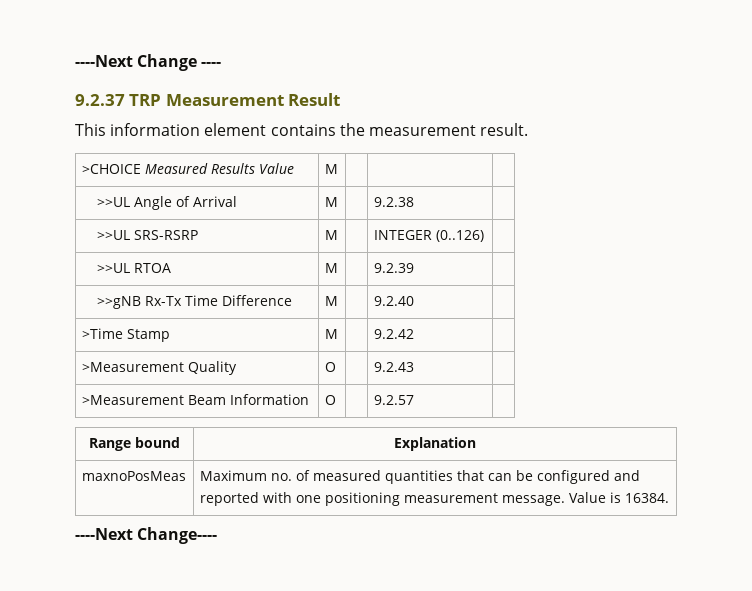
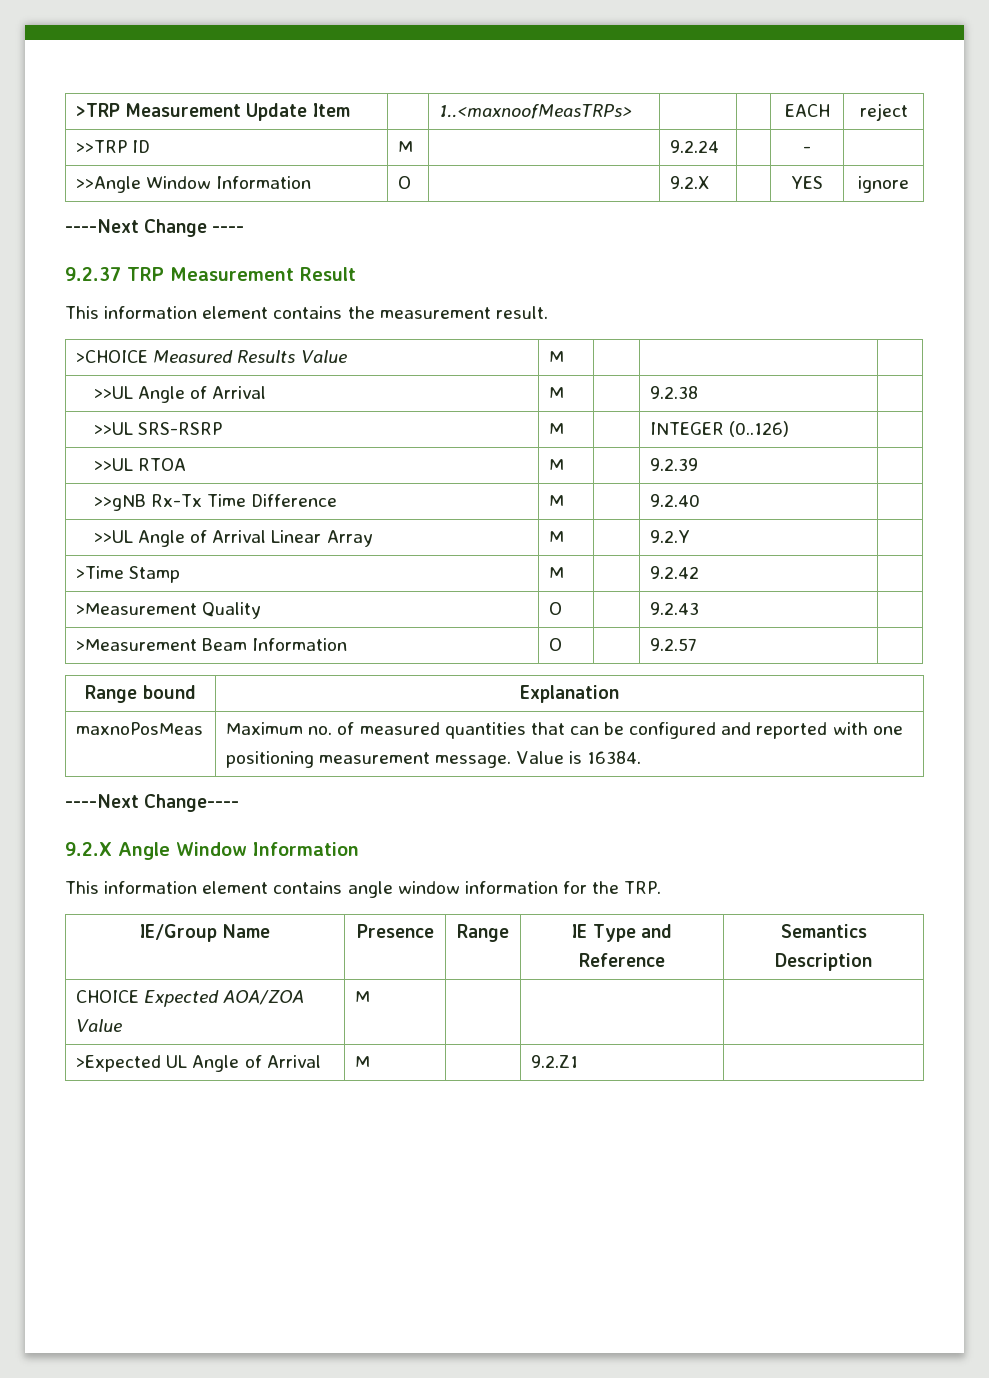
(75, 61) none -> [76,103,350,121] [439,104,633,119] [784,104,830,117] [859,103,908,121] [76,140,151,153] [398,141,414,153] [670,140,720,153] [803,146,811,153] [76,176,312,193] [398,176,412,189] [670,176,710,189] [791,176,823,189] [858,176,909,193] >TRP Measurement Update Item | | 1..<maxnoofMeasTRPs> | | | EACH | reject // >>TRP ID | M | | 9.2.24 | | - | // >>Angle Window Information | O | | 9.2.X | | YES | ignore //
(414, 301) none -> [93,530,373,547] [549,531,565,543] [650,530,691,543] // >>UL Angle of Arrival Linear Array | M | | 9.2.Y |
(218, 535) none -> [65,842,359,860] [65,881,662,898] [139,924,271,942] [356,924,434,938] [457,924,509,942] [572,924,672,942] [579,953,665,967] [780,924,867,938] [775,953,872,971] [76,990,305,1007] [76,1019,123,1032] [355,991,371,1003] [76,1055,321,1072] [355,1056,371,1068] [531,1055,579,1068] // 9.2.X Angle Window Information // This information element contains angle window information for the TRP. // IE/Group Name | Presence | Range | IE Type and Reference | Semantics Description // CHOICE Expected AOA/ZOA Value | M | | | // >Expected UL Angle of Arrival | M | | 9.2.Z1 |

